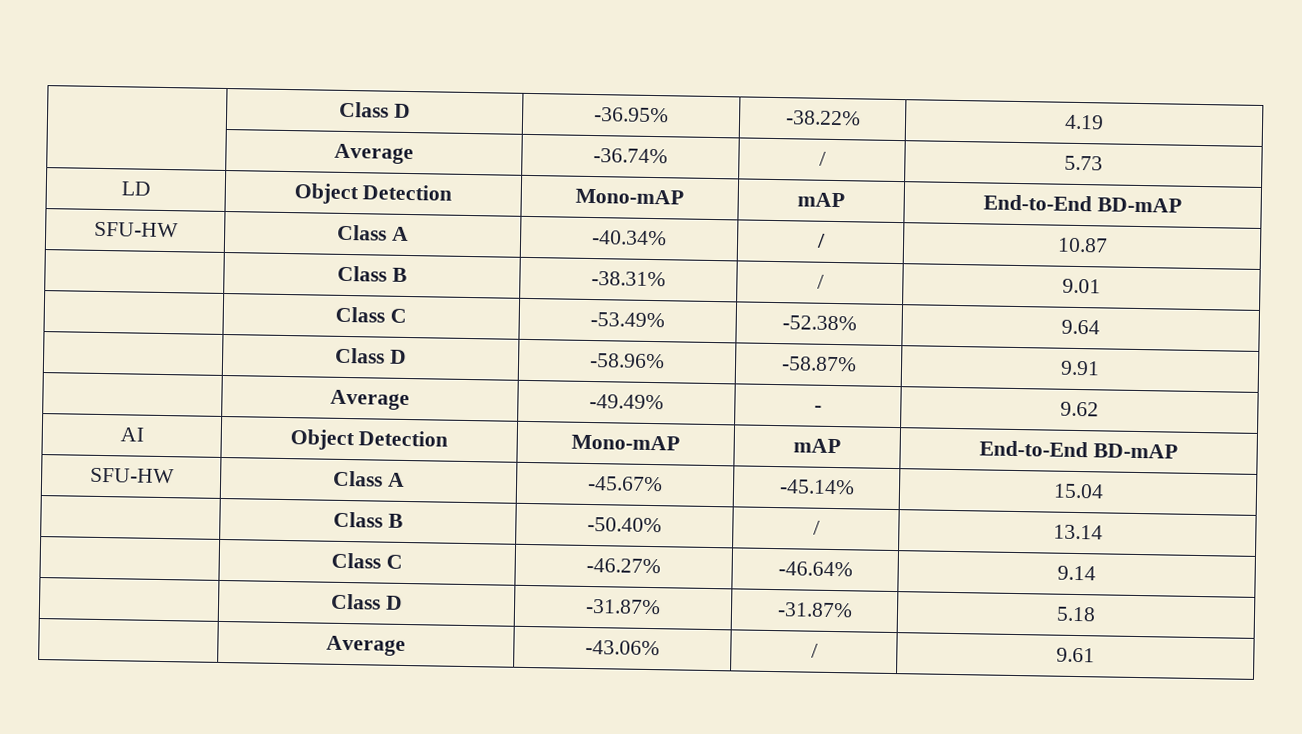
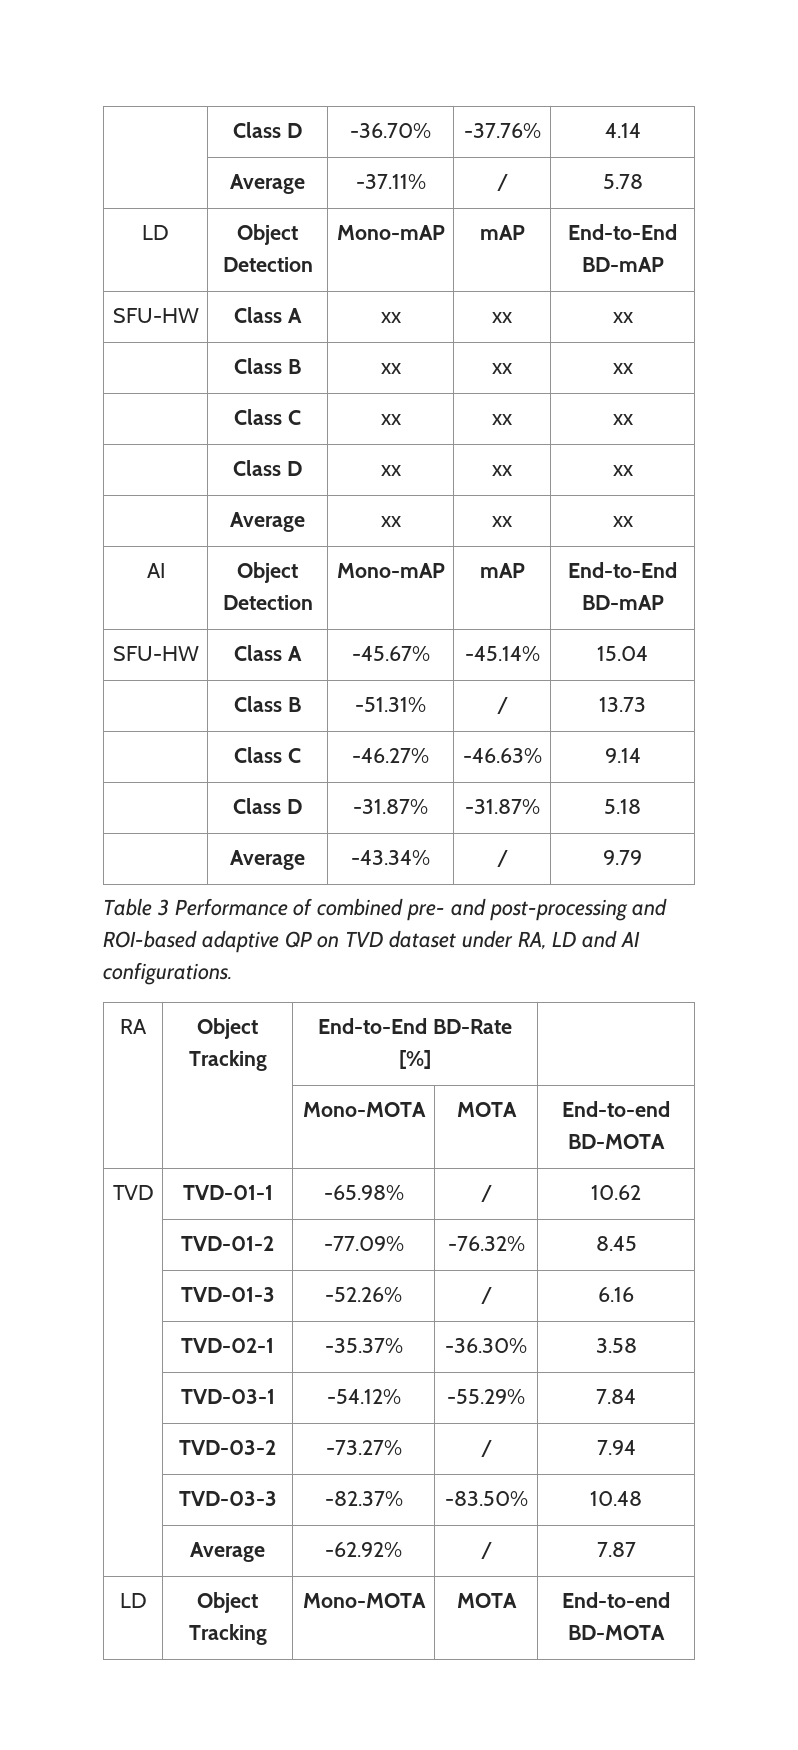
[339,101,411,119] [594,107,669,123] [785,110,861,126] [1064,114,1104,130] [334,143,414,165] [593,148,668,164] [818,151,826,166] [1064,155,1103,171] | Class D | -36.95% | -38.22% | 4.19 // | Average | -36.74% | / | 5.73 -> [233,122,302,138] [350,123,431,138] [463,123,541,138] [604,123,641,138] [230,174,306,194] [355,174,426,189] [496,174,508,191] [602,174,643,189] | Class D | -36.70% | -37.76% | 4.14 // | Average | -37.11% | / | 5.78
[592,230,667,246] [815,233,826,248] [1056,237,1108,253] [337,265,407,282] [591,271,666,287] [816,274,824,289] [1062,278,1101,294] [335,306,407,323] [590,312,665,328] [781,315,857,331] [1061,319,1100,335] [335,347,407,364] [589,353,665,369] [780,356,857,372] [1060,360,1100,376] [330,389,410,411] [589,393,664,410] [814,405,822,412] [1060,401,1099,417] -40.34% | / | 10.87 // | Class B | -38.31% | / | 9.01 // | Class C | -53.49% | -52.38% | 9.64 // | Class D | -58.96% | -58.87% | 9.91 // | Average | -49.49% | - | 9.62 -> [380,312,401,323] [492,312,512,323] [612,312,633,323] [234,358,301,374] [380,363,401,374] [492,363,512,374] [612,363,633,374] [234,409,301,425] [380,414,401,425] [492,414,512,425] [612,414,633,425] [233,460,302,476] [380,465,401,476] [492,465,512,476] [612,465,633,476] [230,512,306,532] [380,516,401,527] [492,516,512,527] [612,516,633,527] xx | xx | xx // | Class B | xx | xx | xx // | Class C | xx | xx | xx // | Class D | xx | xx | xx // | Average | xx | xx | xx
[587,516,662,533] [812,520,820,535] [1052,524,1103,540] -50.40% | / | 13.14 -> [355,697,426,712] [496,697,508,714] [599,697,646,712] -51.31% | / | 13.73
[777,561,853,577] -46.64% -> [462,748,542,763] -46.63%
[585,639,660,656] [810,643,818,658] [1056,647,1095,663] -43.06% | / | 9.61 -> [351,850,430,865] [496,850,508,867] [603,850,642,865] [103,898,668,921] [103,930,641,953] [103,962,232,985] [120,1019,147,1034] [197,1018,258,1039] [188,1050,267,1071] [318,1018,512,1034] [399,1050,431,1069] [302,1102,426,1117] [456,1102,517,1117] [562,1101,670,1117] [568,1134,666,1149] [112,1185,154,1200] [182,1185,273,1200] [323,1185,404,1200] [480,1185,492,1202] [591,1185,641,1200] [181,1236,274,1251] [323,1236,404,1251] [447,1236,525,1251] [595,1236,637,1251] [180,1287,275,1302] [325,1287,402,1302] [480,1287,492,1304] [598,1287,634,1302] [181,1338,274,1353] [324,1338,403,1353] [445,1338,527,1353] [595,1338,637,1353] [180,1389,275,1404] [326,1389,401,1404] [447,1389,525,1404] [596,1389,637,1404] [179,1440,276,1455] [325,1440,402,1455] [480,1440,492,1457] [596,1440,636,1455] [178,1491,277,1506] [324,1491,403,1506] [444,1491,528,1506] [590,1491,642,1506] [190,1542,266,1562] [325,1542,402,1557] [480,1542,492,1559] [596,1542,636,1557] [119,1593,147,1608] [197,1592,258,1613] [188,1624,267,1645] [302,1593,426,1608] [456,1593,517,1608] [562,1592,670,1608] [568,1625,666,1640] -43.34% | / | 9.79 // Table 3 Performance of combined pre- and post-processing and ROI-based adaptive QP on TVD dataset under RA, LD and AI configurations. // RA | Object Tracking | End-to-End BD-Rate [%] | // | | Mono-MOTA | MOTA | End-to-end BD-MOTA // TVD | TVD-01-1 | -65.98% | / | 10.62 // | TVD-01-2 | -77.09% | -76.32% | 8.45 // | TVD-01-3 | -52.26% | / | 6.16 // | TVD-02-1 | -35.37% | -36.30% | 3.58 // | TVD-03-1 | -54.12% | -55.29% | 7.84 // | TVD-03-2 | -73.27% | / | 7.94 // | TVD-03-3 | -82.37% | -83.50% | 10.48 // | Average | -62.92% | / | 7.87 // LD | Object Tracking | Mono-MOTA | MOTA | End-to-end BD-MOTA

